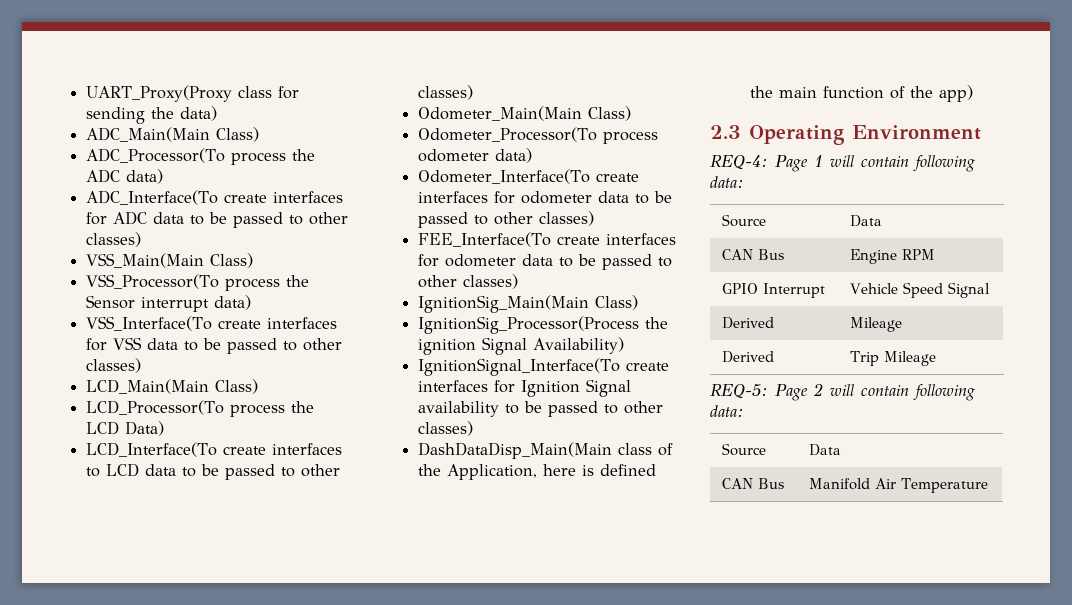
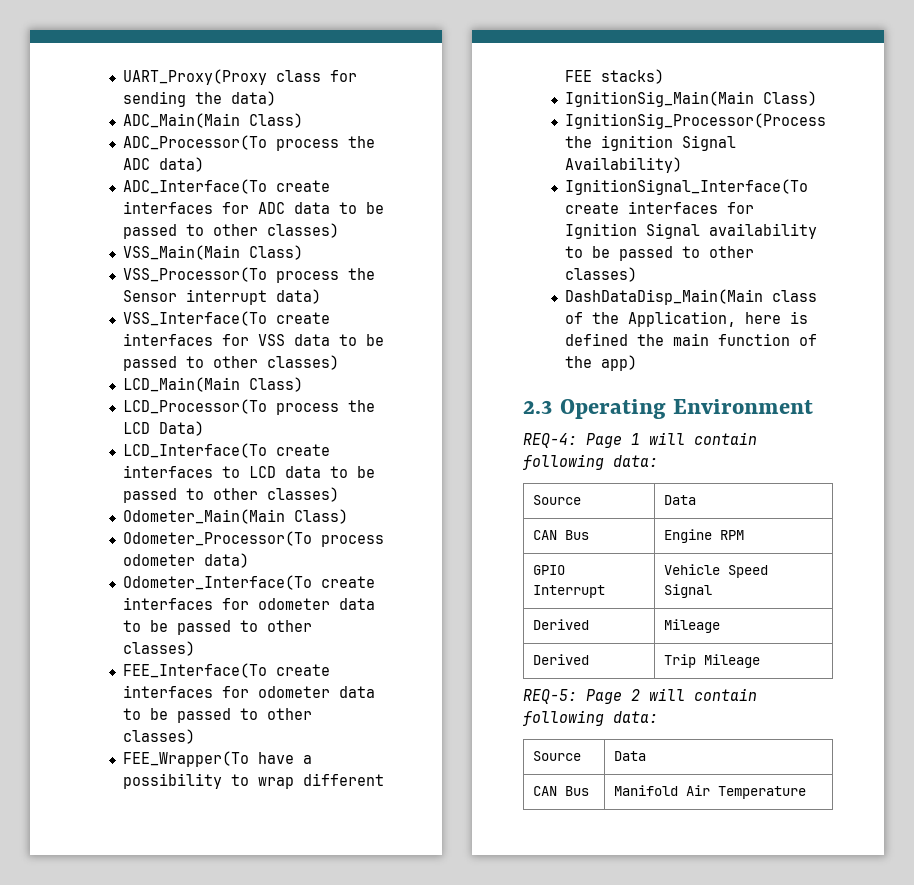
(518, 281) none -> [123,751,313,767] [123,773,385,789] [565,69,665,84] // FEE_Wrapper(To have a possibility to wrap different FEE stacks)

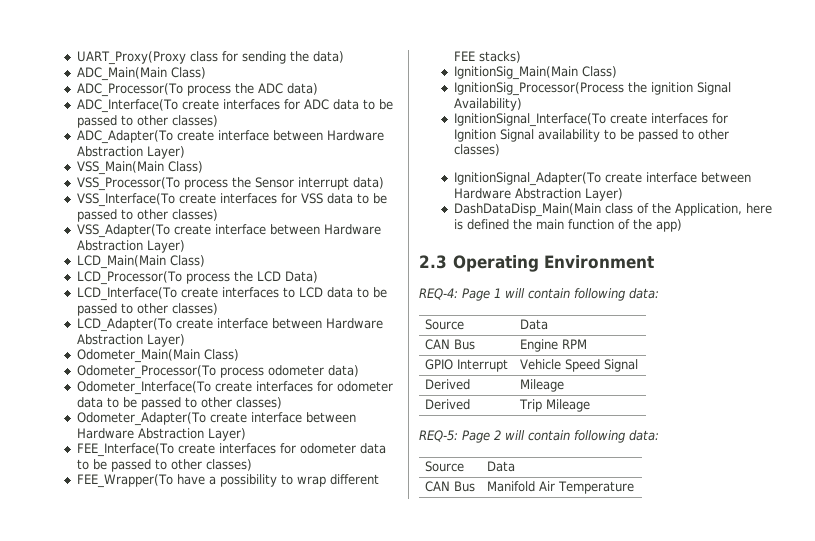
(340, 230) none -> [76,130,384,144] [76,146,185,159] // ADC_Adapter(To create interface between Hardware Abstraction Layer)
(340, 362) none -> [76,224,381,238] [76,240,185,253] // VSS_Adapter(To create interface between Hardware Abstraction Layer)
(340, 494) none -> [76,318,383,332] [76,334,185,347] // LCD_Adapter(To create interface between Hardware Abstraction Layer)
(196, 648) none -> [76,412,356,426] [76,428,246,441] // Odometer_Adapter(To create interface between Hardware Abstraction Layer)
(638, 274) none -> [453,172,751,186] [453,188,623,201] // IgnitionSignal_Adapter(To create interface between Hardware Abstraction Layer)

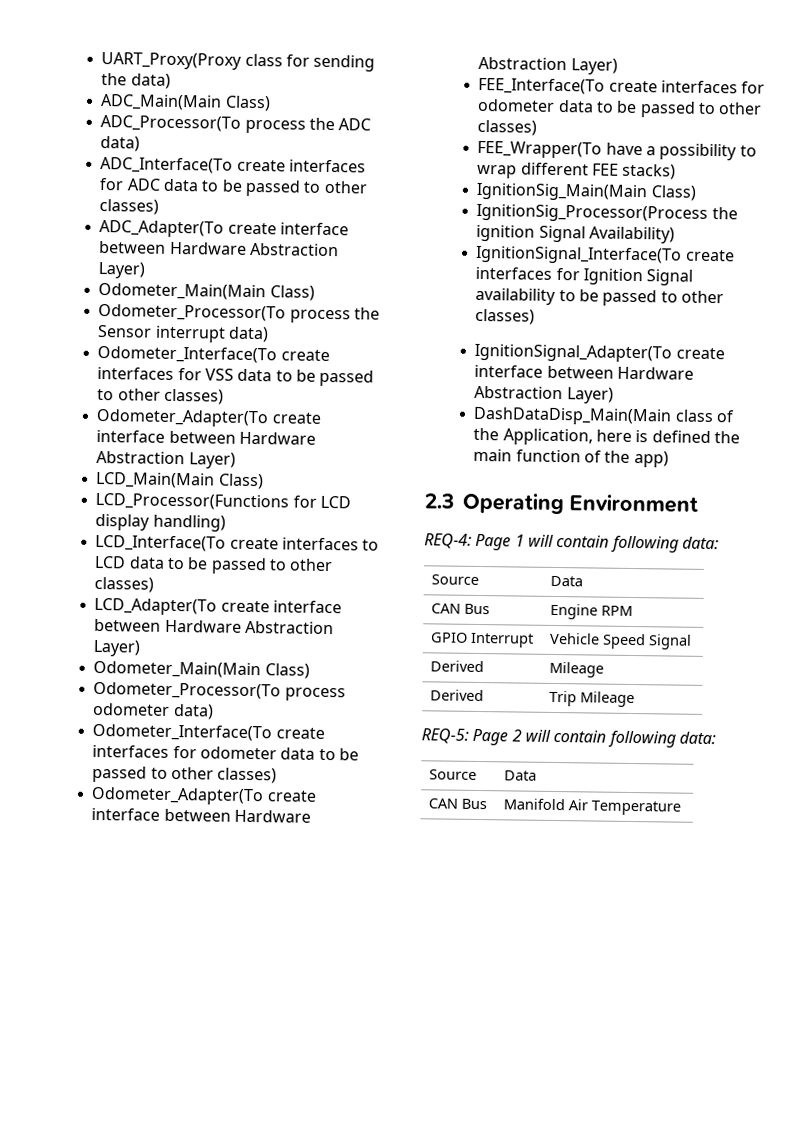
[76,161,203,175] [76,177,180,191] VSS_Main(Main Class) // VSS_Processor(To -> [98,282,315,301] [98,303,287,322] Odometer_Main(Main Class) // Odometer_Processor(To
[76,193,175,207] VSS_Interface(To -> [97,345,278,364] Odometer_Interface(To
[76,224,170,238] VSS_Adapter(To -> [96,408,270,428] Odometer_Adapter(To
[76,271,318,285] LCD_Processor(To process the LCD Data) -> [95,492,351,511] [95,513,226,532] LCD_Processor(Functions for LCD display handling)

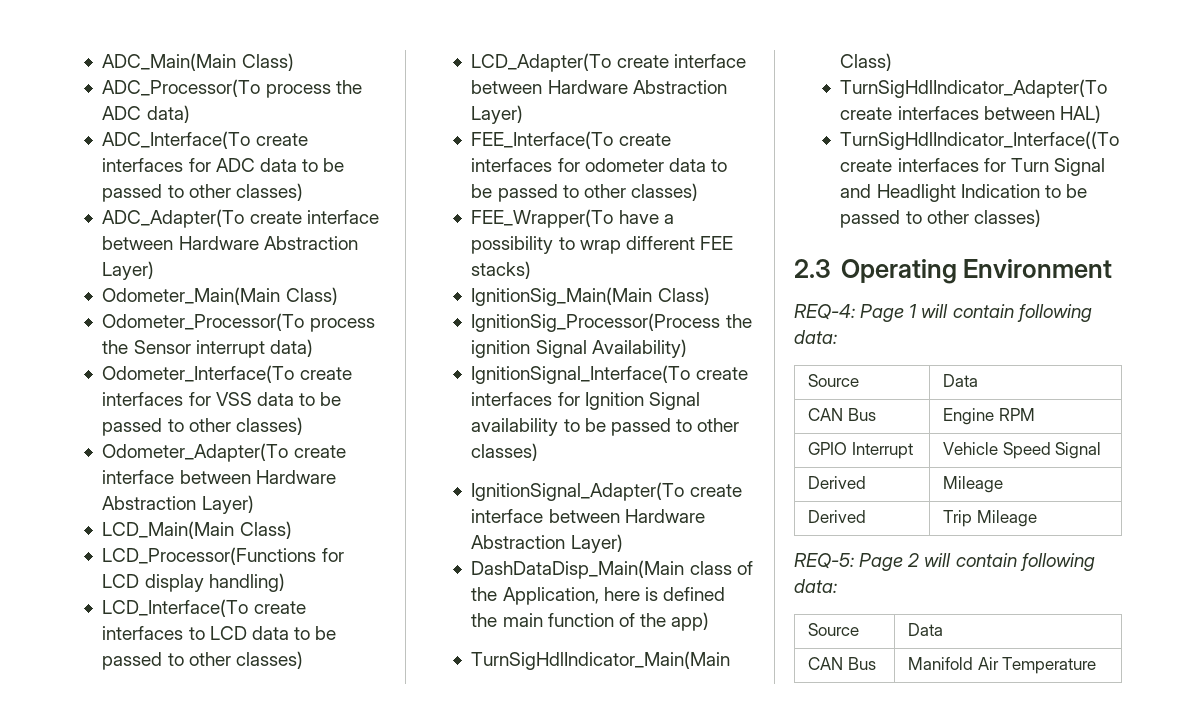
[101,52,376,72] [101,73,171,89] UART_Proxy(Proxy class for sending the data) // -> (102, 62) none
[93,660,310,679] [93,681,346,702] [93,702,214,720] [92,723,325,742] [92,744,359,761] [92,765,278,784] [91,786,317,806] [91,807,311,823] [478,56,618,75] // Odometer_Main(Main Class) // Odometer_Processor(To process odometer data) // Odometer_Interface(To create interfaces for odometer data to be passed to other classes) // Odometer_Adapter(To create interface between Hardware Abstraction Layer) -> (524, 114) none
(669, 459) none -> [471,651,731,670] [840,53,893,71] [840,79,1108,98] [840,105,1101,123] [840,131,1120,150] [840,158,1105,176] [840,184,1087,202] [840,209,1041,228] // TurnSigHdlIndicator_Main(Main Class) // TurnSigHdlIndicator_Adapter(To create interfaces between HAL) // TurnSigHdlIndicator_Interface((To create interfaces for Turn Signal and Headlight Indication to be passed to other classes)

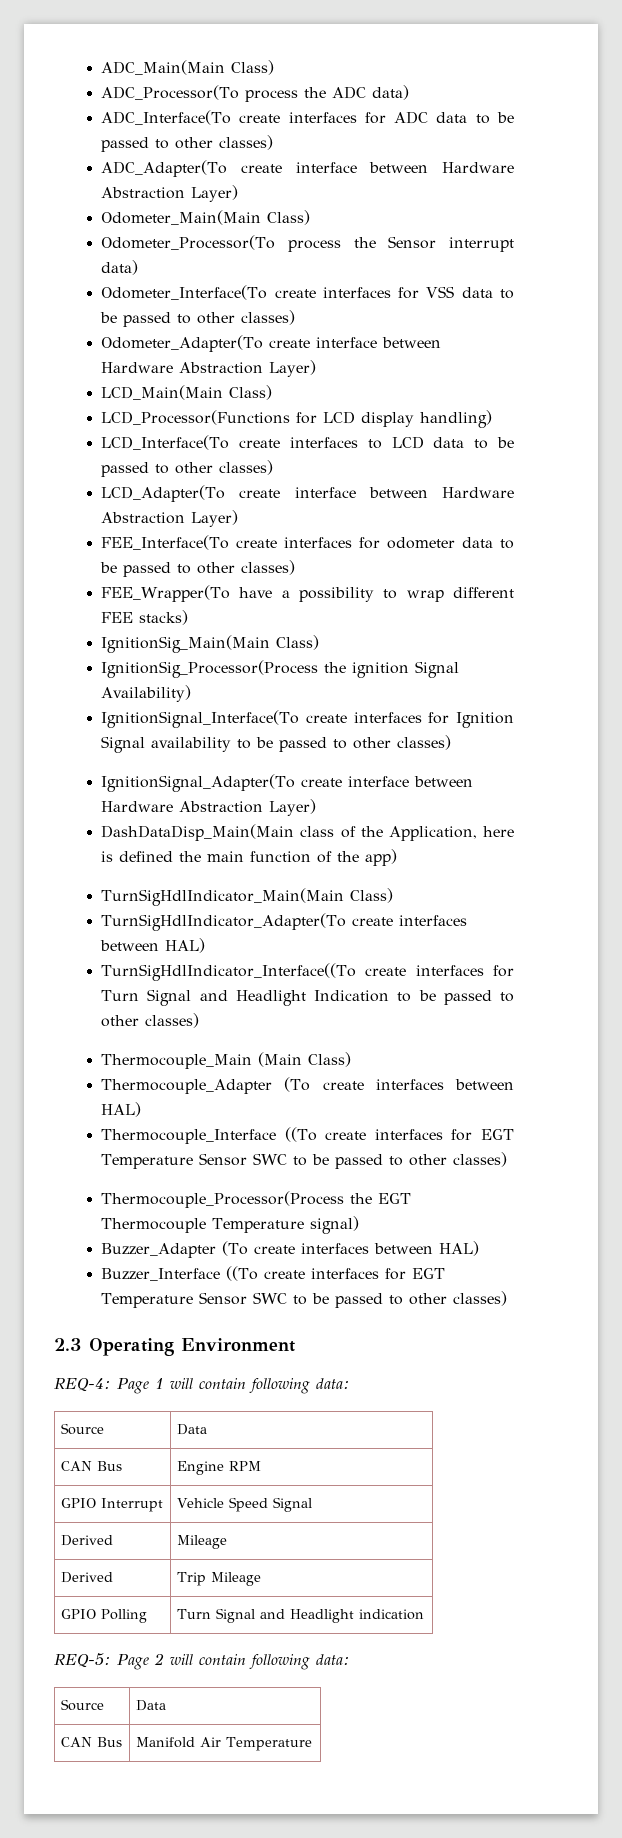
(1041, 218) none -> [101,1052,352,1069] [101,1077,514,1094] [101,1102,142,1117] [101,1127,514,1144] [101,1152,508,1169] [101,1191,412,1208] [101,1216,360,1234] [101,1241,480,1258] [101,1266,446,1281] [101,1291,508,1308] // Thermocouple_Main (Main Class) // Thermocouple_Adapter (To create interfaces between HAL) // Thermocouple_Interface ((To create interfaces for EGT Temperature Sensor SWC to be passed to other classes) // Thermocouple_Processor(Process the EGT Thermocouple Temperature signal) // Buzzer_Adapter (To create interfaces between HAL) // Buzzer_Interface ((To create interfaces for EGT Temperature Sensor SWC to be passed to other classes)
(1037, 518) none -> [60,1609,147,1623] [176,1608,424,1623] // GPIO Polling | Turn Signal and Headlight indication

